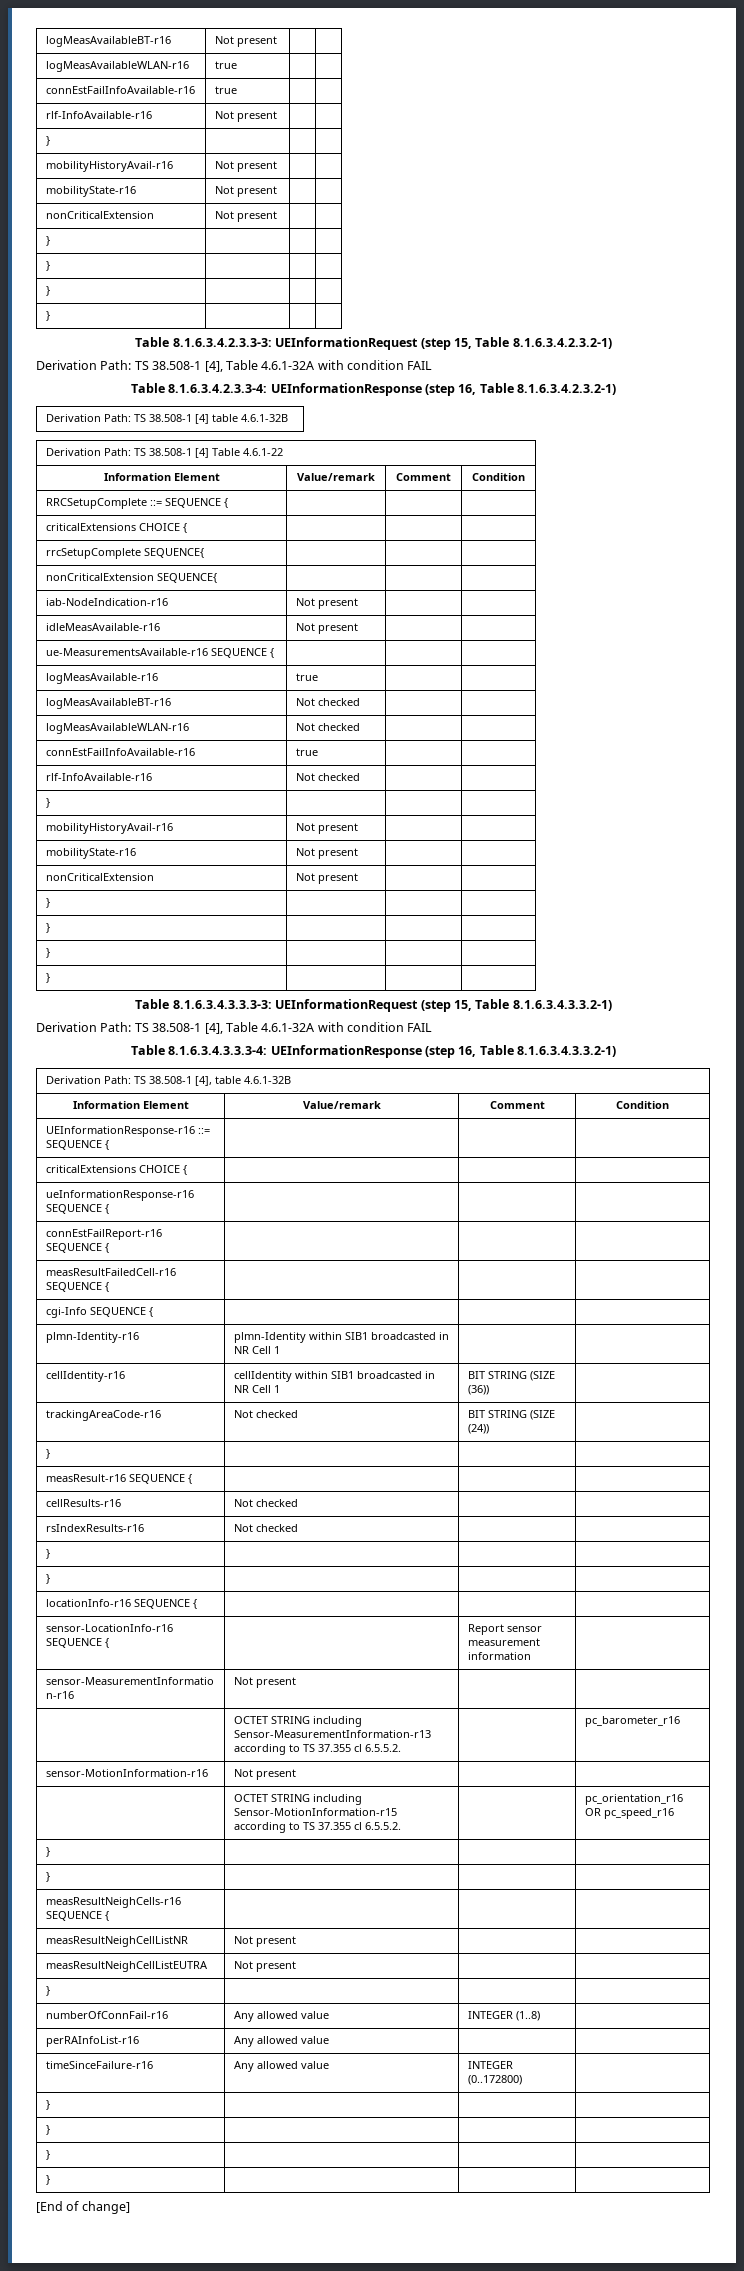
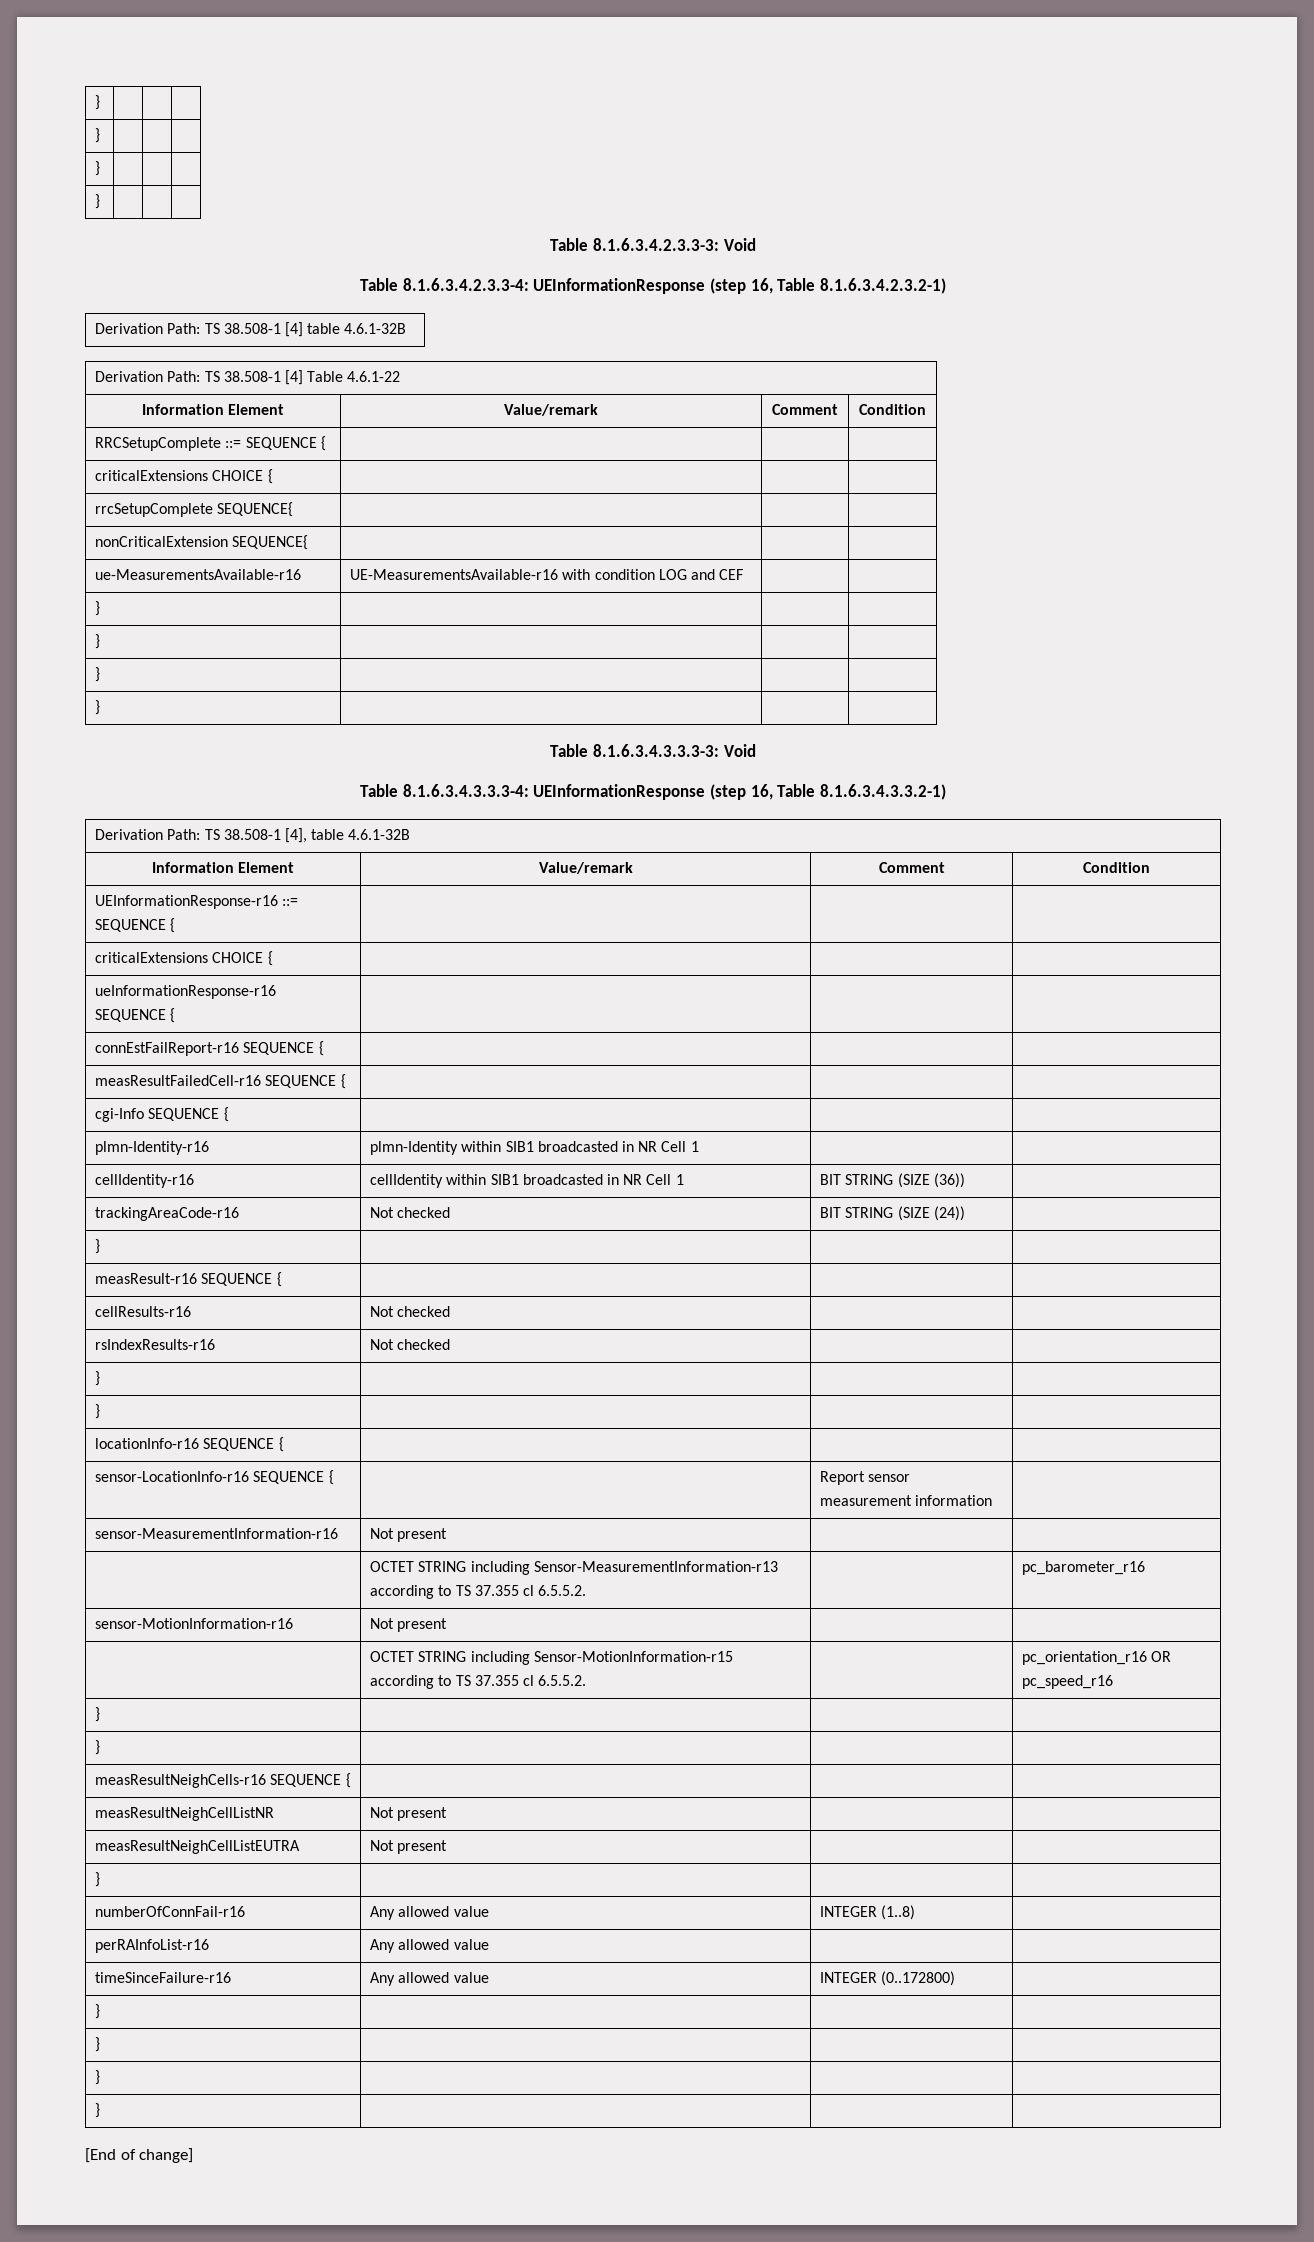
[45,36,171,47] [214,36,277,47] [45,61,189,72] [214,61,237,69] [45,86,195,94] [214,86,237,94] [45,111,152,119] [214,111,277,122] [45,136,50,146] [45,161,173,172] [214,161,277,172] [45,186,136,197] [214,186,277,197] [45,211,154,219] [214,211,277,222] logMeasAvailableBT-r16 | Not present | | // logMeasAvailableWLAN-r16 | true | | // connEstFailInfoAvailable-r16 | true | | // rlf-InfoAvailable-r16 | Not present | | // } | | | // mobilityHistoryAvail-r16 | Not present | | // mobilityState-r16 | Not present | | // nonCriticalExtension | Not present | | // -> (95, 102) none
[275,337,612,350] [36,360,433,372] UEInformationRequest (step 15, Table 8.1.6.3.4.2.3.2-1) // Derivation Path: TS 38.508-1 [4], Table 4.6.1-32A with condition FAIL -> [723,238,756,251] Void
[45,598,168,606] [295,598,358,609] [45,623,160,631] [295,623,358,634] [45,648,274,658] [45,673,158,684] [295,673,318,681] [45,698,171,709] [295,698,360,706] [45,723,189,734] [295,723,360,731] [45,748,195,756] [295,748,318,756] [45,773,152,781] [295,773,360,781] [45,798,50,808] [45,823,173,834] [295,823,358,834] [45,848,136,859] [295,848,358,859] [45,873,154,881] [295,873,358,884] iab-NodeIndication-r16 | Not present | | // idleMeasAvailable-r16 | Not present | | // ue-MeasurementsAvailable-r16 SEQUENCE { | | | // logMeasAvailable-r16 | true | | // logMeasAvailableBT-r16 | Not checked | | // logMeasAvailableWLAN-r16 | Not checked | | // connEstFailInfoAvailable-r16 | true | | // rlf-InfoAvailable-r16 | Not checked | | // } | | | // mobilityHistoryAvail-r16 | Not present | | // mobilityState-r16 | Not present | | // nonCriticalExtension | Not present -> [95,569,302,580] [350,569,744,580] ue-MeasurementsAvailable-r16 | UE-MeasurementsAvailable-r16 with condition LOG and CEF
[275,999,612,1012] [36,1022,433,1034] UEInformationRequest (step 15, Table 8.1.6.3.4.3.3.2-1) // Derivation Path: TS 38.508-1 [4], Table 4.6.1-32A with condition FAIL -> [723,744,756,757] Void

